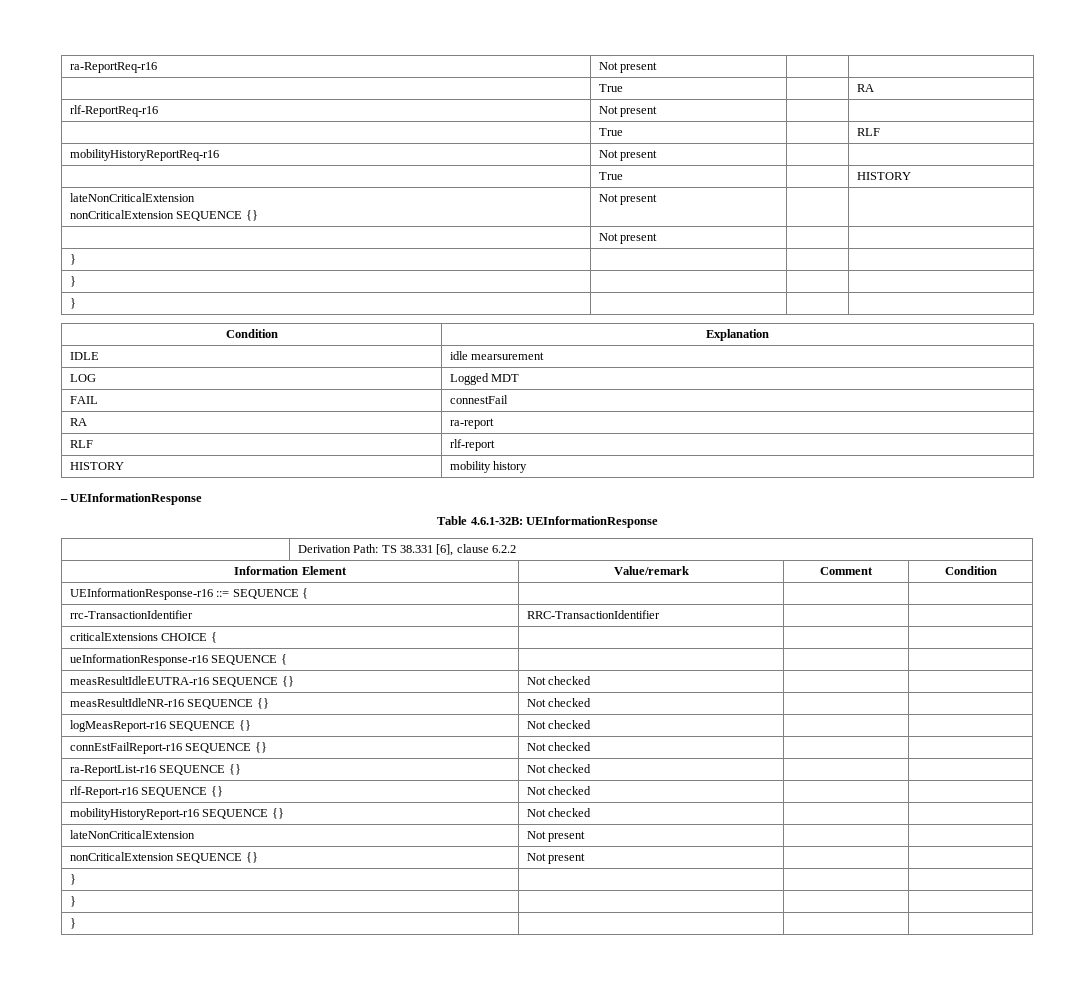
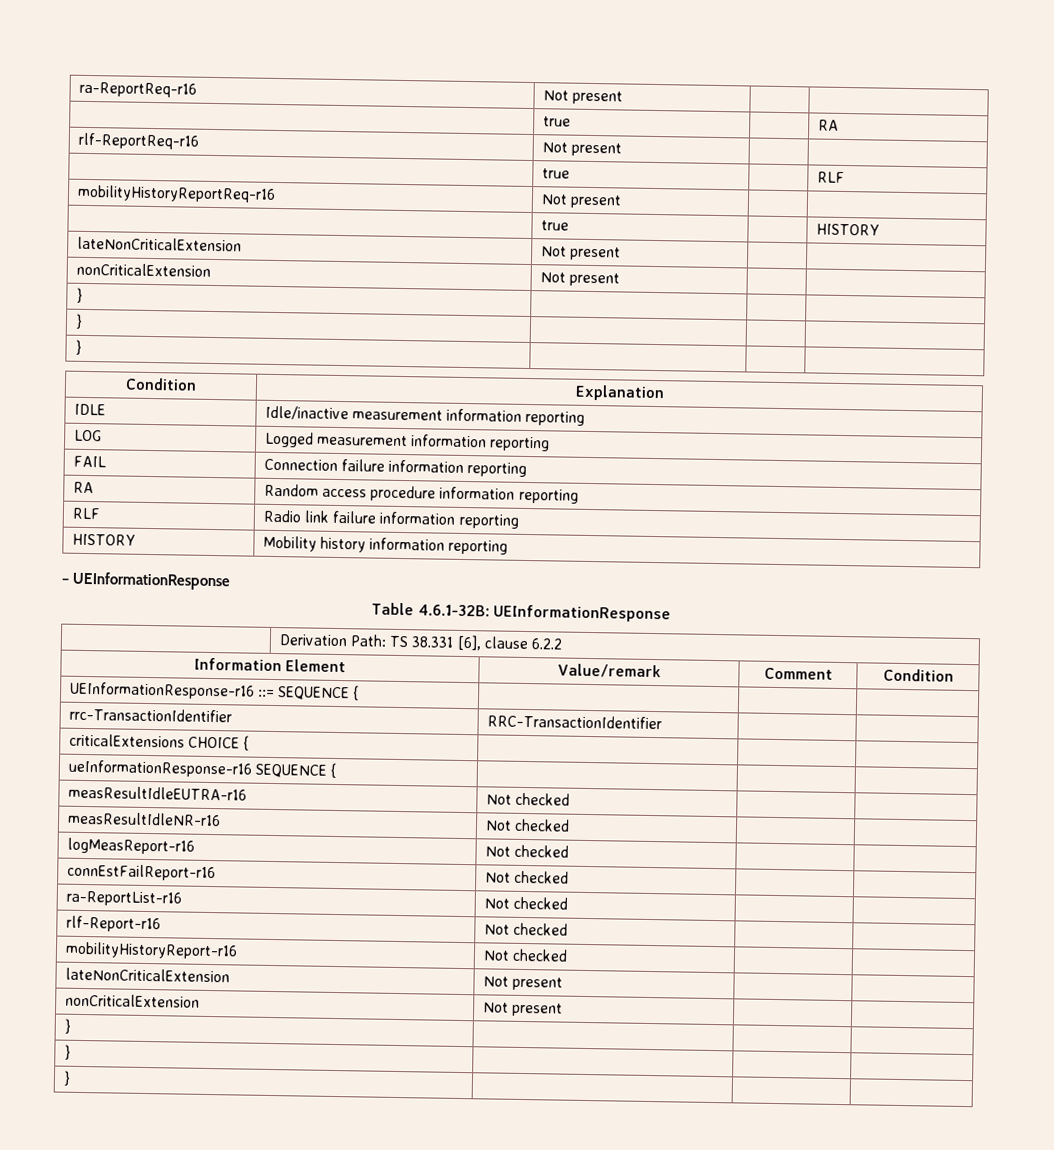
[598,84,623,92] True -> [542,116,571,127] true
[598,128,623,136] True -> [541,168,570,179] true
[598,172,623,180] True -> [540,220,569,231] true
[69,210,258,221] [598,194,658,205] // nonCriticalExtension SEQUENCE {} | Not present | | // -> [540,246,622,261] [75,262,211,277] | Not present | | // nonCriticalExtension
[449,351,545,360] [69,374,96,382] [449,373,520,385] [69,396,98,404] [449,395,508,404] [69,418,87,426] [449,418,494,429] [69,440,93,448] [449,439,495,451] idle mearsurement // LOG | Logged MDT // FAIL | connestFail // RA | ra-report // RLF | rlf-report -> [264,405,586,426] [73,429,102,442] [264,431,551,452] [72,455,106,468] [263,458,528,477] [72,481,94,494] [263,483,579,504] [71,507,101,520] [262,509,519,529] Idle/inactive measurement information reporting // LOG | Logged measurement information reporting // FAIL | Connection failure information reporting // RA | Random access procedure information reporting // RLF | Radio link failure information reporting
[449,461,491,473] mobility -> [262,535,317,552] Mobility
(528, 467) none -> [369,537,509,555] information reporting
[212,676,294,687] SEQUENCE {} -> (247, 793) none
[187,698,269,709] SEQUENCE {} -> (221, 819) none
[169,720,251,731] SEQUENCE {} -> (195, 846) none
[185,742,267,753] SEQUENCE {} -> (216, 872) none
[159,764,241,775] SEQUENCE {} -> (182, 898) none
[141,786,223,797] SEQUENCE {} -> (161, 924) none
[202,808,284,819] SEQUENCE {} -> (238, 950) none
[176,852,258,863] SEQUENCE {} -> (200, 1000) none

